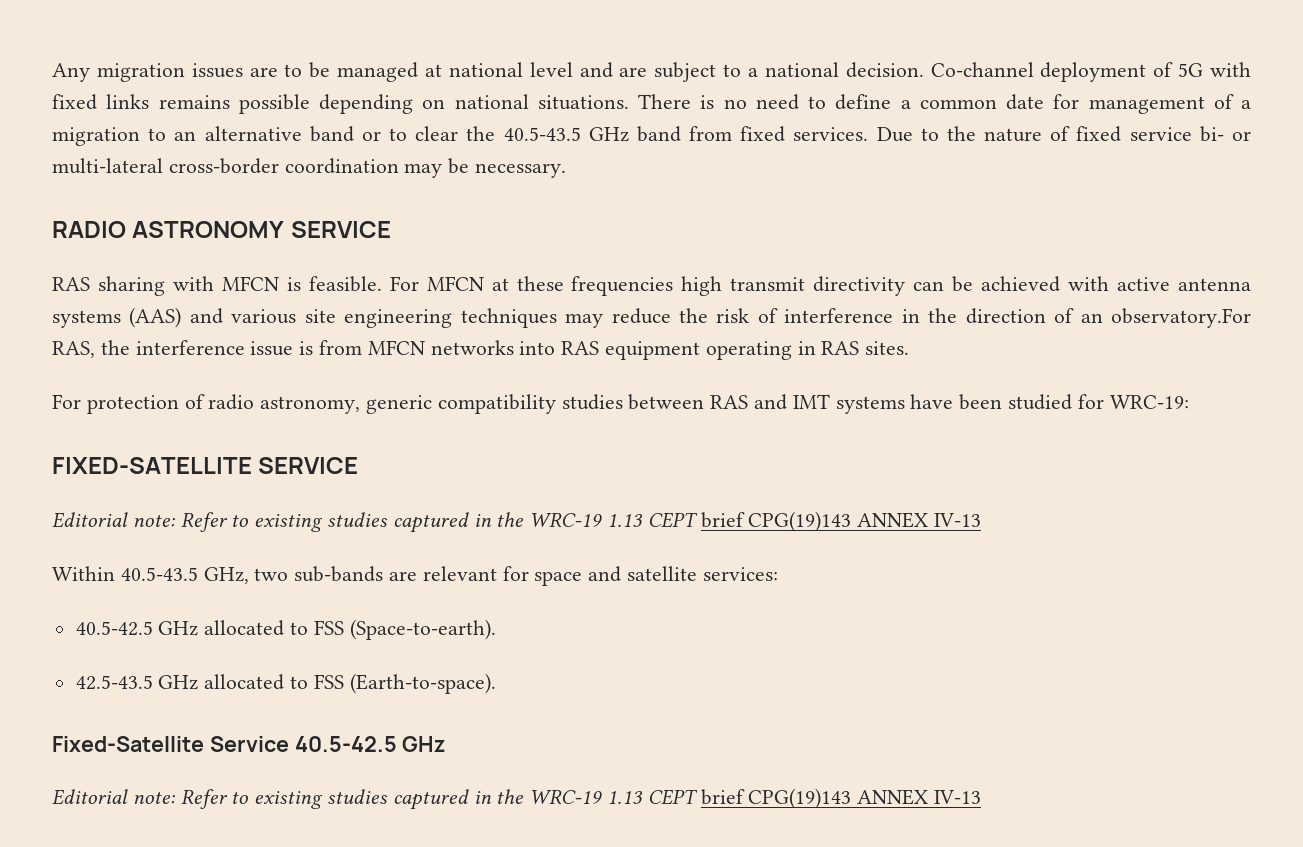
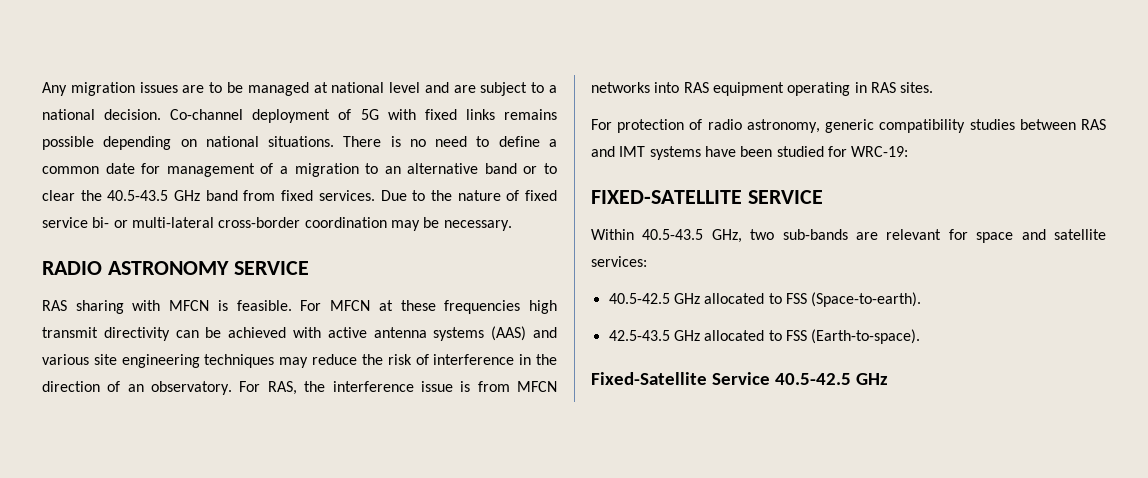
[1111,308,1251,328] observatory.For -> [151,381,261,395] observatory. For
[52,511,982,533] // Editorial note: Refer to existing studies captured in the WRC-19 1.13 CEPT brief CPG(19)143 ANNEX IV-13 -> (823, 197) none
[52,788,982,810] // Editorial note: Refer to existing studies captured in the WRC-19 1.13 CEPT brief CPG(19)143 ANNEX IV-13 -> (888, 379) none

